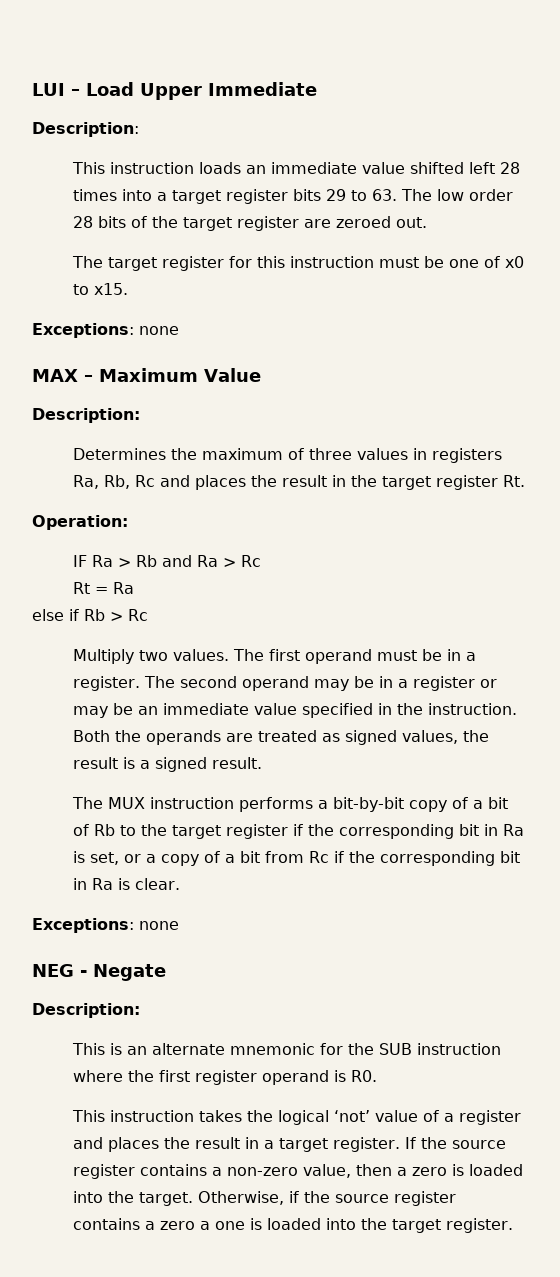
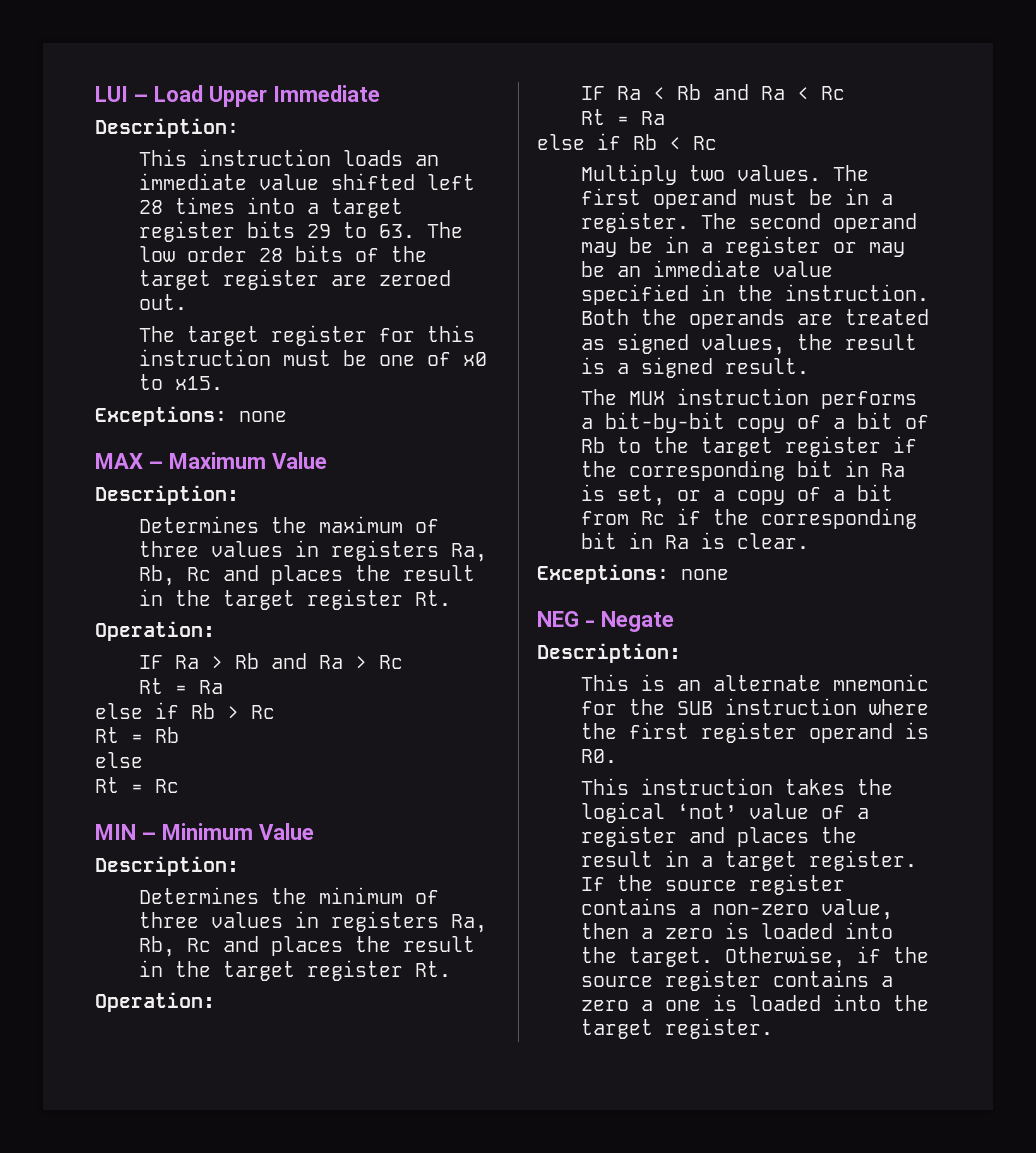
(148, 615) none -> [95,727,179,743] [95,752,143,768] [95,777,179,793] [95,823,314,840] [95,856,239,876] [139,887,440,904] [139,911,488,933] [139,936,476,957] [139,960,452,981] [95,992,215,1012] [581,84,846,100] [581,109,666,125] [537,133,717,150] // Rt = Rb // else // Rt = Rc // MIN – Minimum Value // Description: // Determines the minimum of three values in registers Ra, Rb, Rc and places the result in the target register Rt. // Operation: // IF Ra < Rb and Ra < Rc // Rt = Ra // else if Rb < Rc

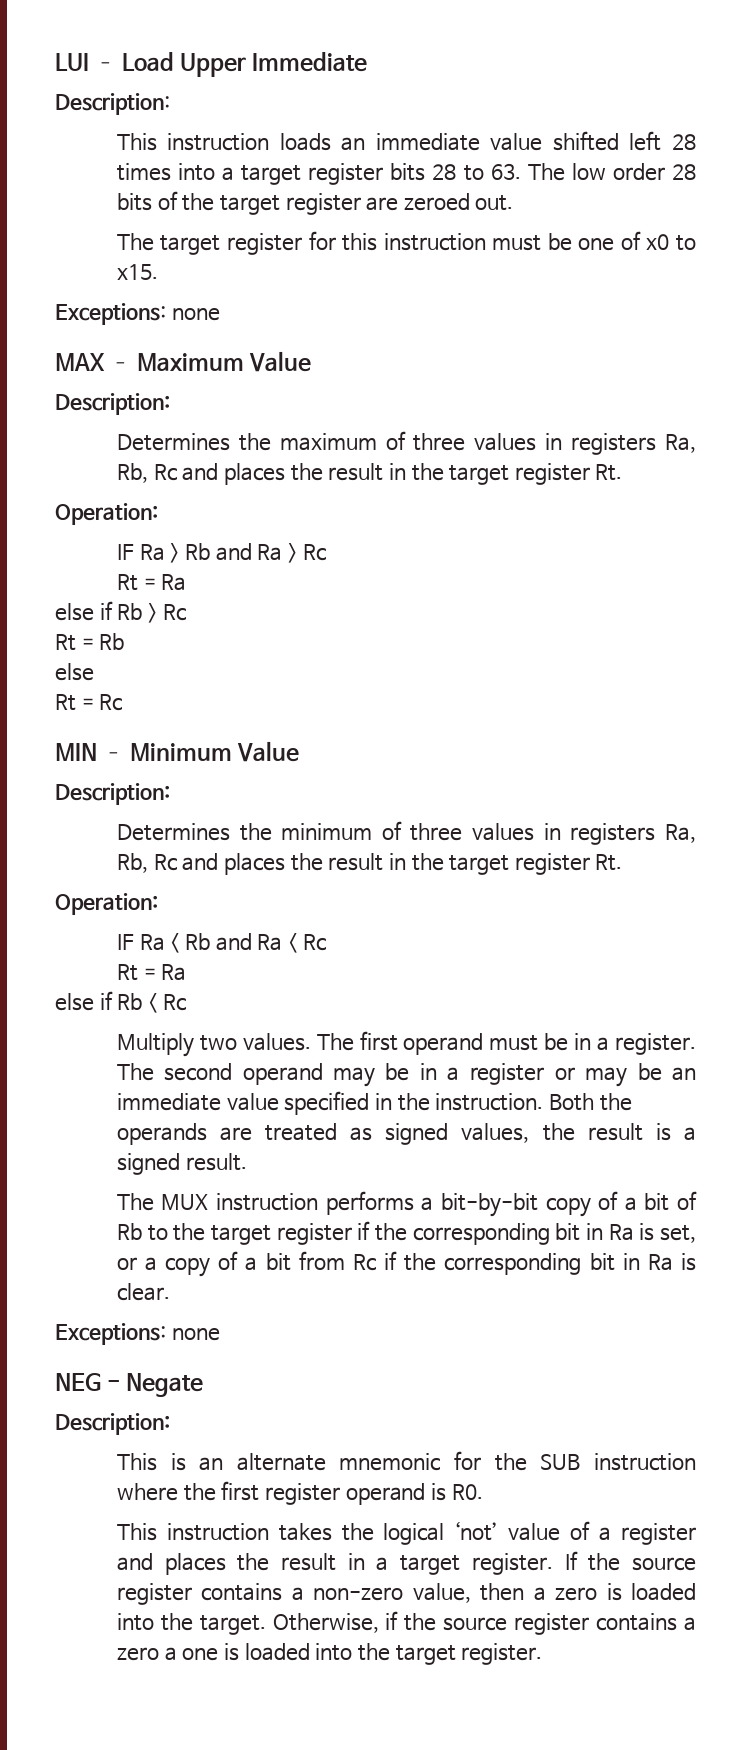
[307,224,332,238] 29 -> [432,164,457,180] 28

